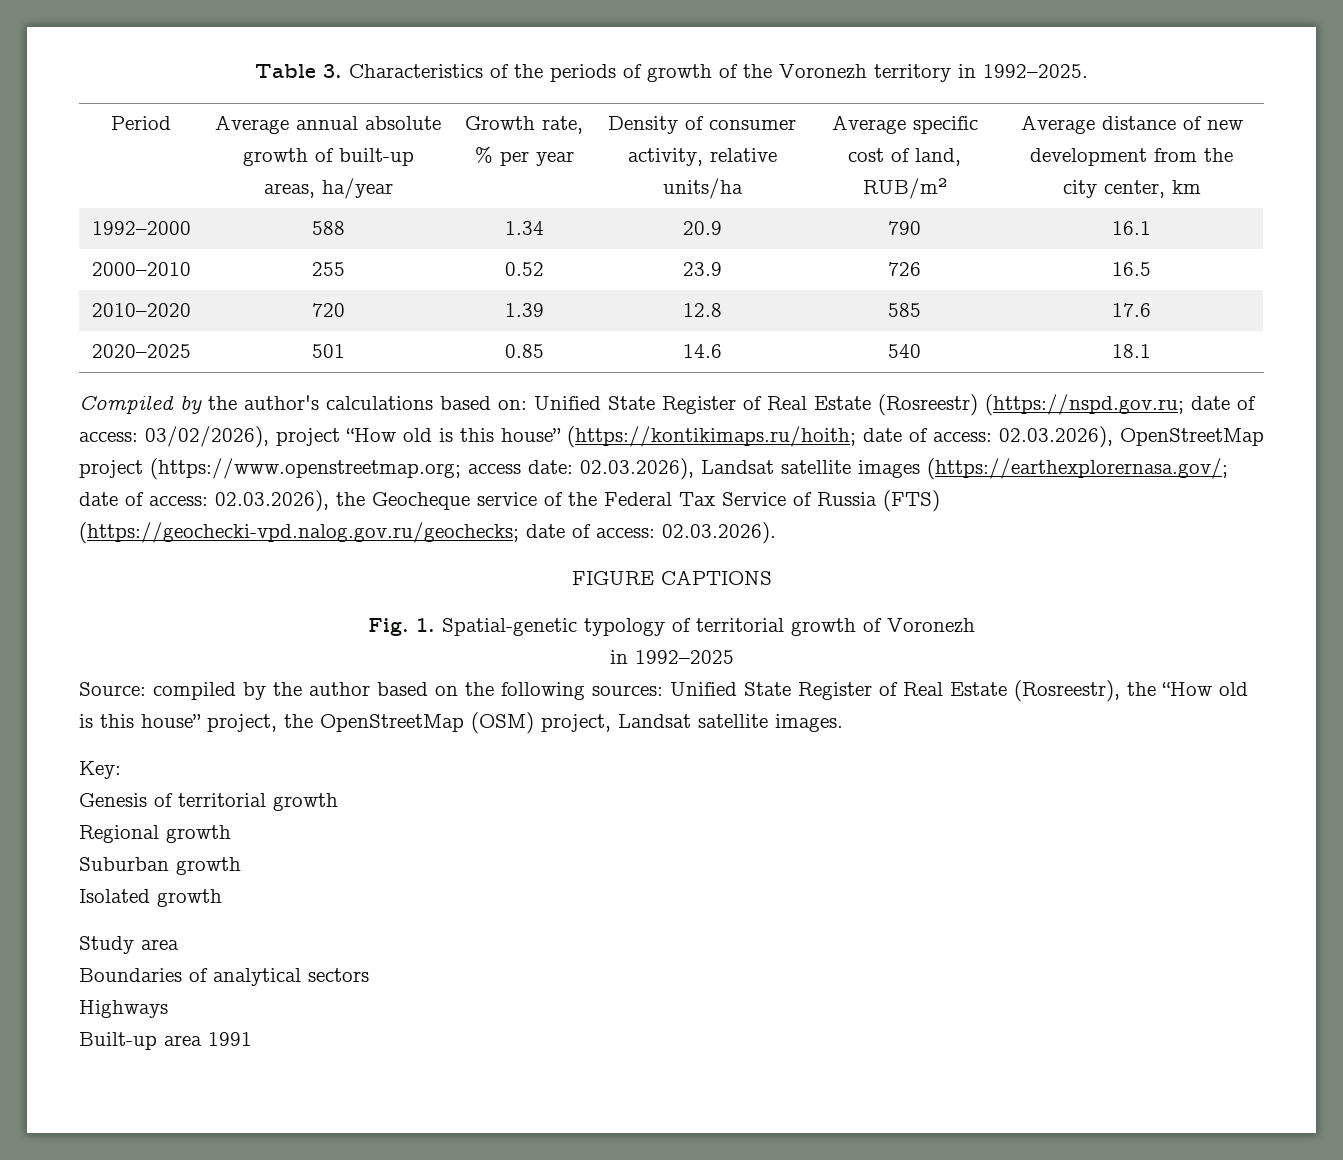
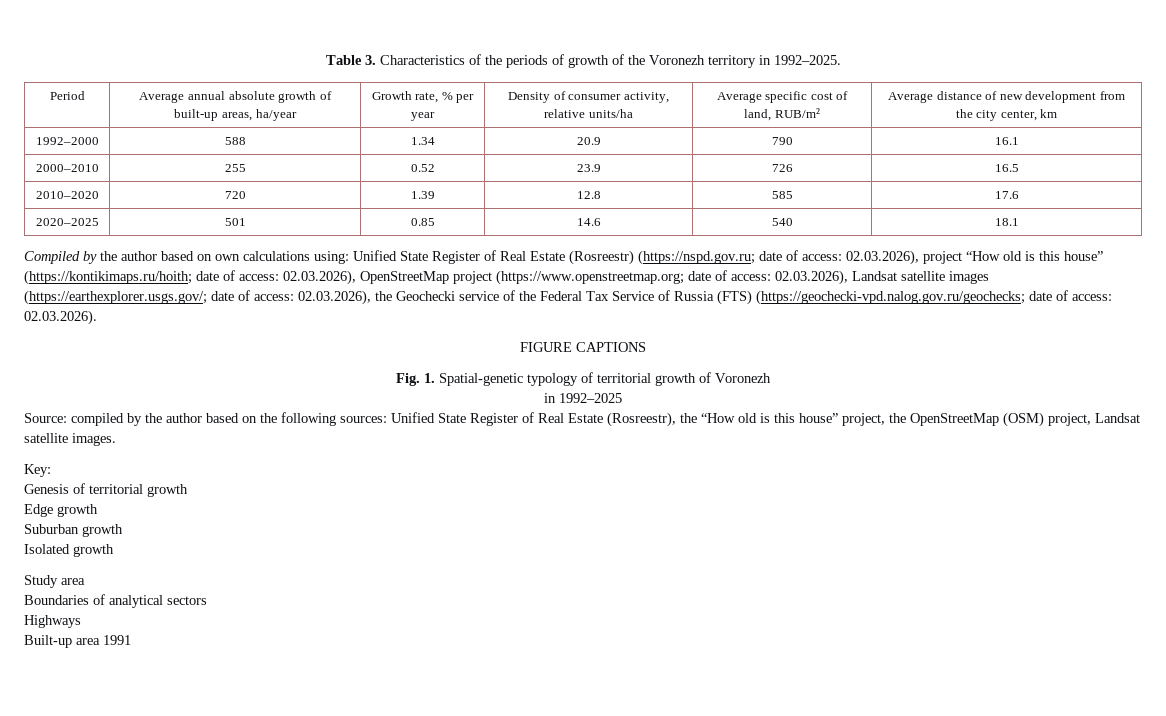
[244,395,527,410] author's calculations based on: -> [121,251,349,264] author based on own calculations using:
[145,426,269,448] 03/02/2026), -> [846,250,919,265] 02.03.2026),
[468,460,573,474] access date: -> [688,270,771,281] date of access:
[927,458,1228,480] (https://earthexplorernasa.gov/; -> [24,290,207,305] (https://earthexplorer.usgs.gov/;
[372,492,470,510] Geocheque -> [396,291,455,301] Geochecki
[79,825,159,843] Regional -> [24,504,53,517] Edge

